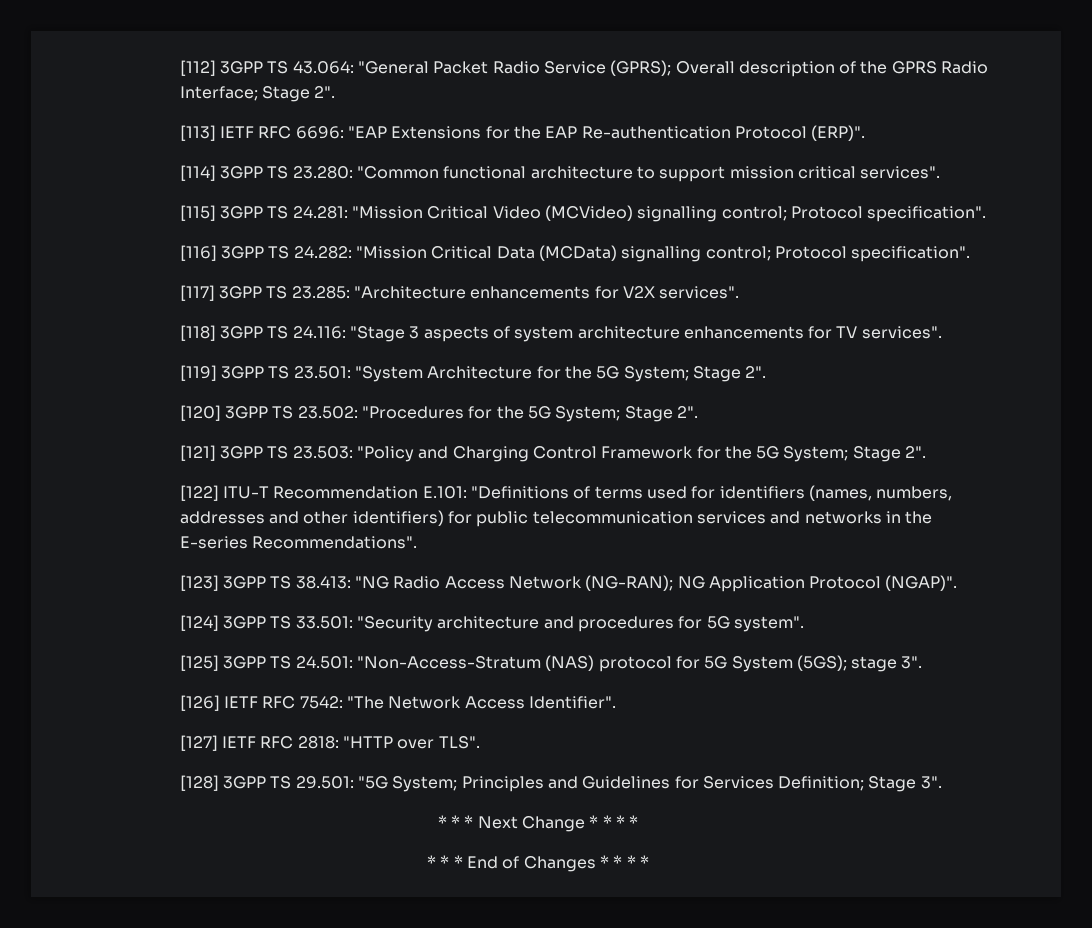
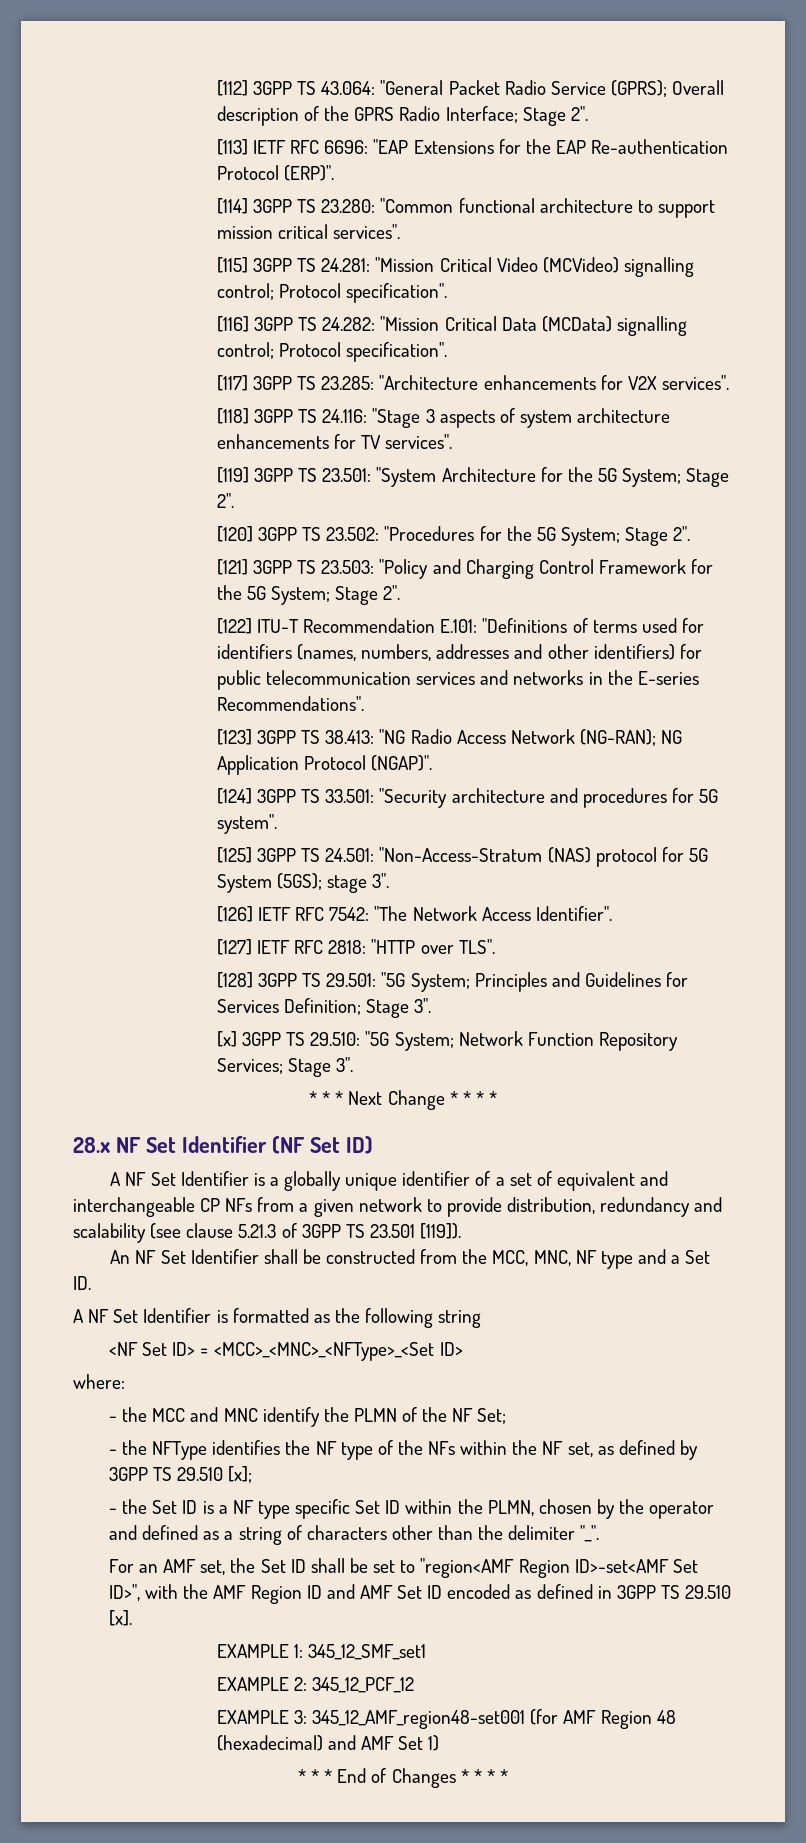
(942, 782) none -> [216,1031,678,1051] [216,1057,354,1077] // [x] 3GPP TS 29.510: "5G System; Network Function Repository Services; Stage 3".
(639, 821) none -> [73,1136,373,1154] [110,1171,669,1191] [73,1197,723,1217] [73,1223,462,1243] [110,1249,711,1269] [73,1276,91,1290] [73,1308,482,1328] [108,1342,463,1361] [73,1374,125,1389] [108,1407,507,1427] [108,1440,699,1460] [108,1466,253,1483] [108,1499,715,1519] [108,1525,600,1545] [108,1558,698,1578] [108,1584,732,1604] [108,1610,132,1626] [216,1644,427,1660] [216,1677,415,1693] [216,1709,676,1729] [216,1735,440,1751] // 28.x NF Set Identifier (NF Set ID) // A NF Set Identifier is a globally unique identifier of a set of equivalent and interchangeable CP NFs from a given network to provide distribution, redundancy and scalability (see clause 5.21.3 of 3GPP TS 23.501 [119]). // An NF Set Identifier shall be constructed from the MCC, MNC, NF type and a Set ID. // A NF Set Identifier is formatted as the following string // <NF Set ID> = <MCC>_<MNC>_<NFType>_<Set ID> // where: // - the MCC and MNC identify the PLMN of the NF Set; // - the NFType identifies the NF type of the NFs within the NF set, as defined by 3GPP TS 29.510 [x]; // - the Set ID is a NF type specific Set ID within the PLMN, chosen by the operator and defined as a string of characters other than the delimiter "_". // For an AMF set, the Set ID shall be set to "region<AMF Region ID>-set<AMF Set ID>", with the AMF Region ID and AMF Set ID encoded as defined in 3GPP TS 29.510 [x]. // EXAMPLE 1: 345_12_SMF_set1 // EXAMPLE 2: 345_12_PCF_12 // EXAMPLE 3: 345_12_AMF_region48-set001 (for AMF Region 48 (hexadecimal) and AMF Set 1)

